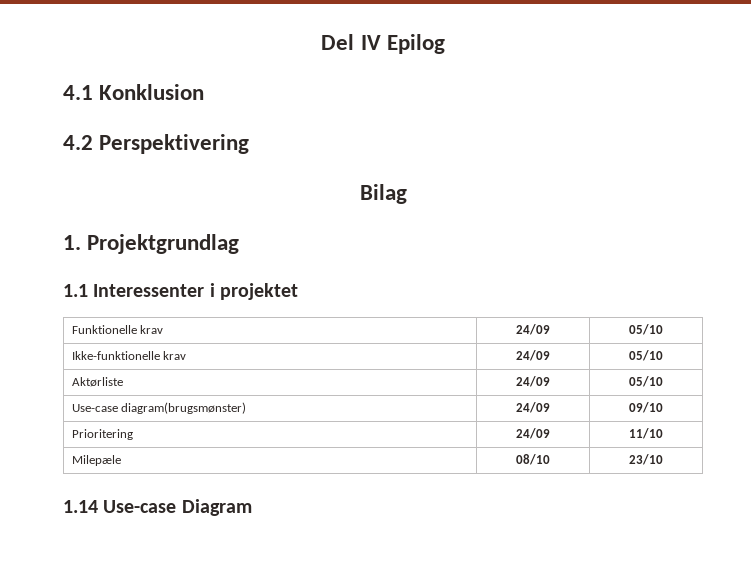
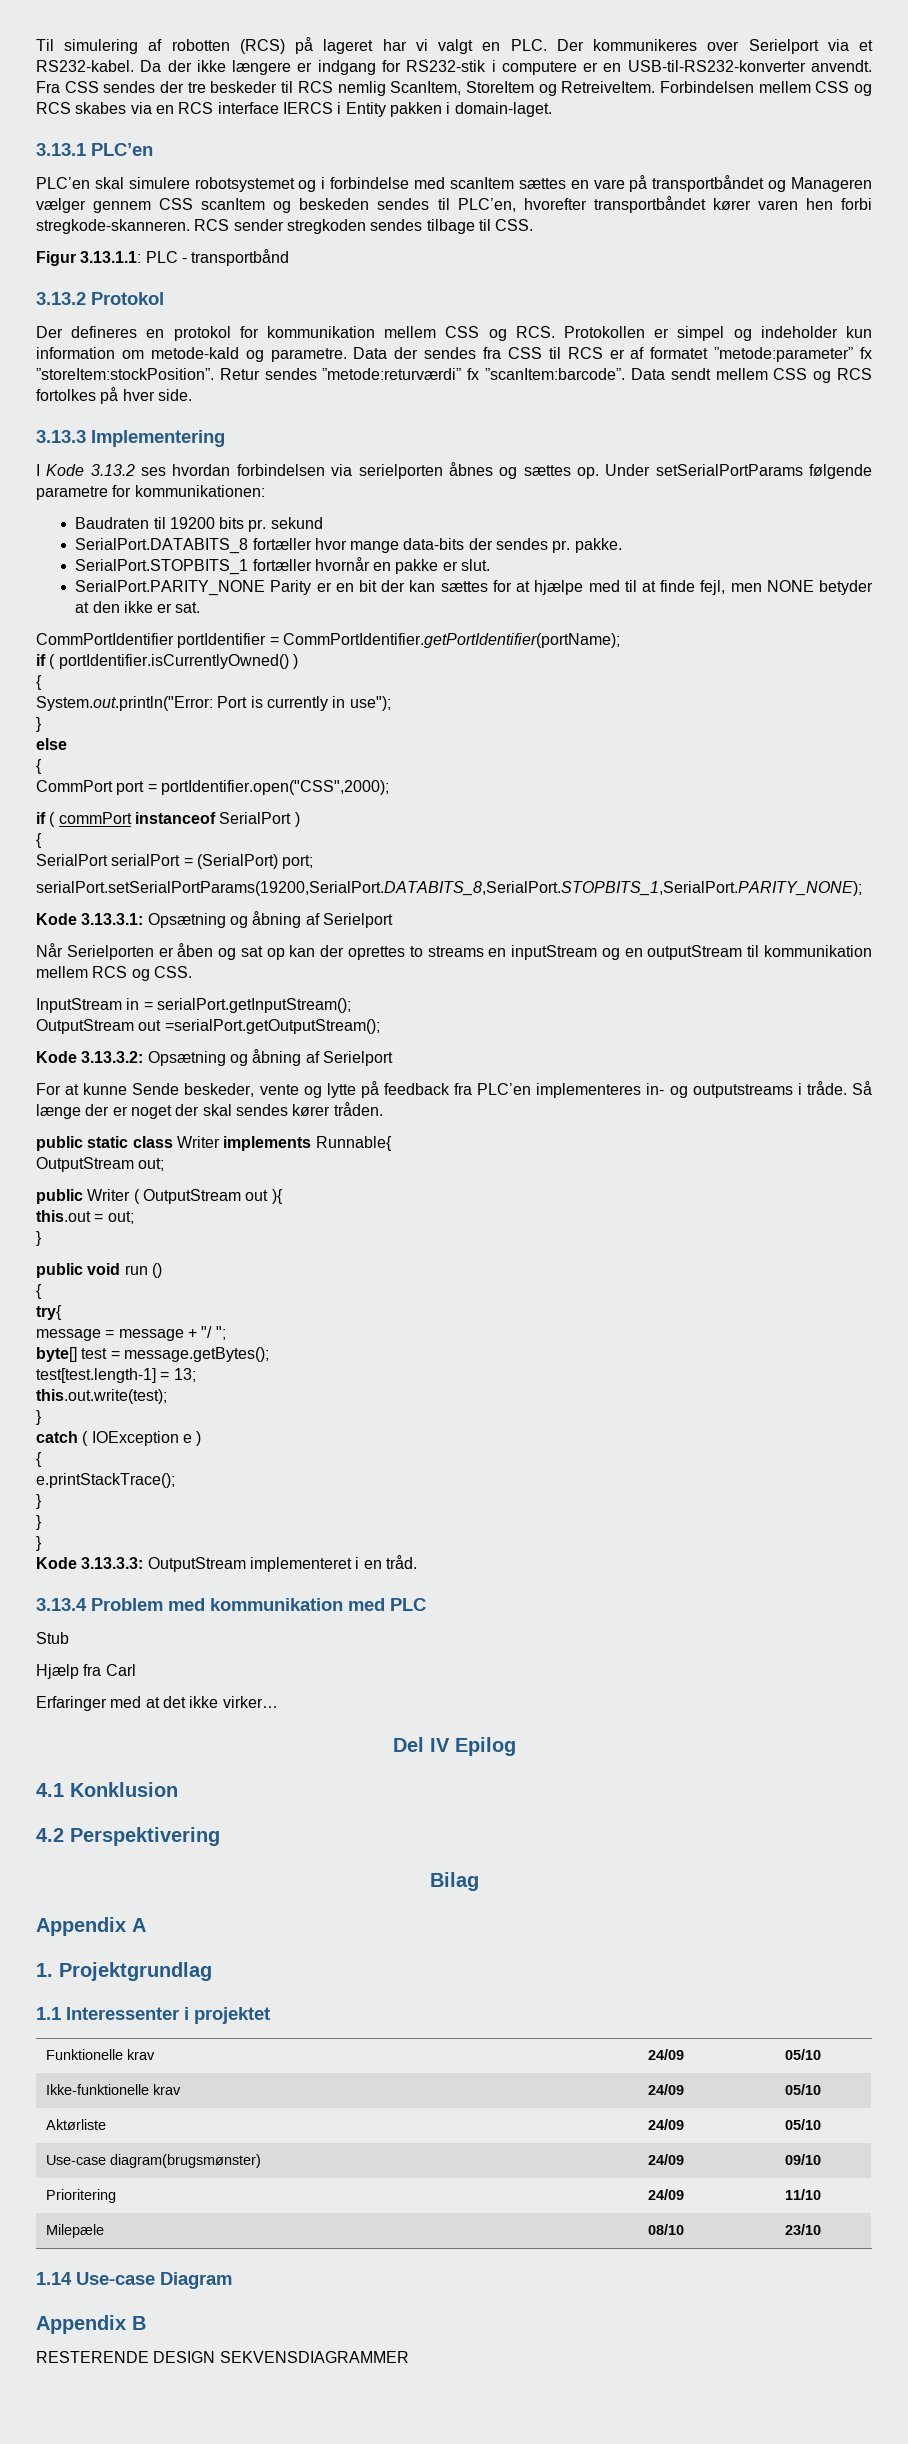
(321, 42) none -> [36,37,874,54] [36,60,873,75] [36,81,872,96] [36,102,552,117] [36,143,153,156] [36,175,873,192] [36,196,872,213] [36,219,534,234] [36,249,290,266] [36,292,164,305] [36,326,873,341] [36,347,872,362] [36,368,873,383] [36,387,192,404] [36,430,225,447] [36,462,872,479] [36,485,265,500] [75,517,323,532] [75,538,622,554] [75,557,491,575] [75,580,873,596] [75,601,201,613] [36,633,620,648] [36,654,298,669] [36,675,42,690] [36,696,391,711] [36,717,42,732] [36,738,67,750] [36,759,42,774] [36,780,389,795] [36,812,300,827] [36,833,42,848] [36,854,314,869] [36,881,862,896] [36,911,393,928] [36,943,873,960] [36,966,192,981] [36,998,351,1013] [36,1019,380,1034] [36,1049,393,1066] [36,1081,872,1098] [36,1102,383,1119] [36,1136,392,1151] [36,1157,165,1172] [36,1189,283,1204] [36,1210,134,1224] [36,1231,42,1246] [36,1263,162,1278] [36,1284,42,1299] [36,1305,62,1320] [36,1326,226,1341] [36,1347,269,1362] [36,1368,196,1383] [36,1389,167,1404] [36,1410,42,1425] [36,1431,202,1446] [36,1452,42,1467] [36,1473,175,1488] [36,1494,42,1509] [36,1515,42,1530] [36,1536,42,1551] [36,1555,417,1572] [36,1598,426,1611] [36,1632,69,1644] [36,1664,136,1679] [36,1696,278,1711] Til simulering af robotten (RCS) på lageret har vi valgt en PLC. Der kommunikeres over Serielport via et RS232-kabel. Da der ikke længere er indgang for RS232-stik i computere er en USB-til-RS232-konverter anvendt. Fra CSS sendes der tre beskeder til RCS nemlig ScanItem, StoreItem og RetreiveItem. Forbindelsen mellem CSS og RCS skabes via en RCS interface IERCS i Entity pakken i domain-laget. // 3.13.1 PLC’en // PLC’en skal simulere robotsystemet og i forbindelse med scanItem sættes en vare på transportbåndet og Manageren vælger gennem CSS scanItem og beskeden sendes til PLC’en, hvorefter transportbåndet kører varen hen forbi stregkode-skanneren. RCS sender stregkoden sendes tilbage til CSS. // Figur 3.13.1.1: PLC - transportbånd // 3.13.2 Protokol // Der defineres en protokol for kommunikation mellem CSS og RCS. Protokollen er simpel og indeholder kun information om metode-kald og parametre. Data der sendes fra CSS til RCS er af formatet ”metode:parameter” fx ”storeItem:stockPosition”. Retur sendes ”metode:returværdi” fx ”scanItem:barcode”. Data sendt mellem CSS og RCS fortolkes på hver side. // 3.13.3 Implementering // I Kode 3.13.2 ses hvordan forbindelsen via serielporten åbnes og sættes op. Under setSerialPortParams følgende parametre for kommunikationen: // Baudraten til 19200 bits pr. sekund // SerialPort.DATABITS_8 fortæller hvor mange data-bits der sendes pr. pakke. // SerialPort.STOPBITS_1 fortæller hvornår en pakke er slut. // SerialPort.PARITY_NONE Parity er en bit der kan sættes for at hjælpe med til at finde fejl, men NONE betyder at den ikke er sat. // CommPortIdentifier portIdentifier = CommPortIdentifier.getPortIdentifier(portName); // if ( portIdentifier.isCurrentlyOwned() ) // { // System.out.println("Error: Port is currently in use"); // } // else // { // CommPort port = portIdentifier.open("CSS",2000); // if ( commPort instanceof SerialPort ) // { // SerialPort serialPort = (SerialPort) port; // serialPort.setSerialPortParams(19200,SerialPort.DATABITS_8,SerialPort.STOPBITS_1,SerialPort.PARITY_NONE); // Kode 3.13.3.1: Opsætning og åbning af Serielport // Når Serielporten er åben og sat op kan der oprettes to streams en inputStream og en outputStream til kommunikation mellem RCS og CSS. // InputStream in = serialPort.getInputStream(); // OutputStream out =serialPort.getOutputStream(); // Kode 3.13.3.2: Opsætning og åbning af Serielport // For at kunne Sende beskeder, vente og lytte på feedback fra PLC’en implementeres in- og outputstreams i tråde. Så længe der er noget der skal sendes kører tråden. // public static class Writer implements Runnable{ // OutputStream out; // public Writer ( OutputStream out ){ // this.out = out; // } // public void run () // { // try{ // message = message + "/ "; // byte[] test = message.getBytes(); // test[test.length-1] = 13; // this.out.write(test); // } // catch ( IOException e ) // { // e.printStackTrace(); // } // } // } // Kode 3.13.3.3: OutputStream implementeret i en tråd. // 3.13.4 Problem med kommunikation med PLC // Stub // Hjælp fra Carl // Erfaringer med at det ikke virker… //
(407, 194) none -> [36,1917,146,1936] // Appendix A
(252, 507) none -> [36,2315,146,2334] [36,2351,409,2363] // Appendix B // RESTERENDE DESIGN SEKVENSDIAGRAMMER

